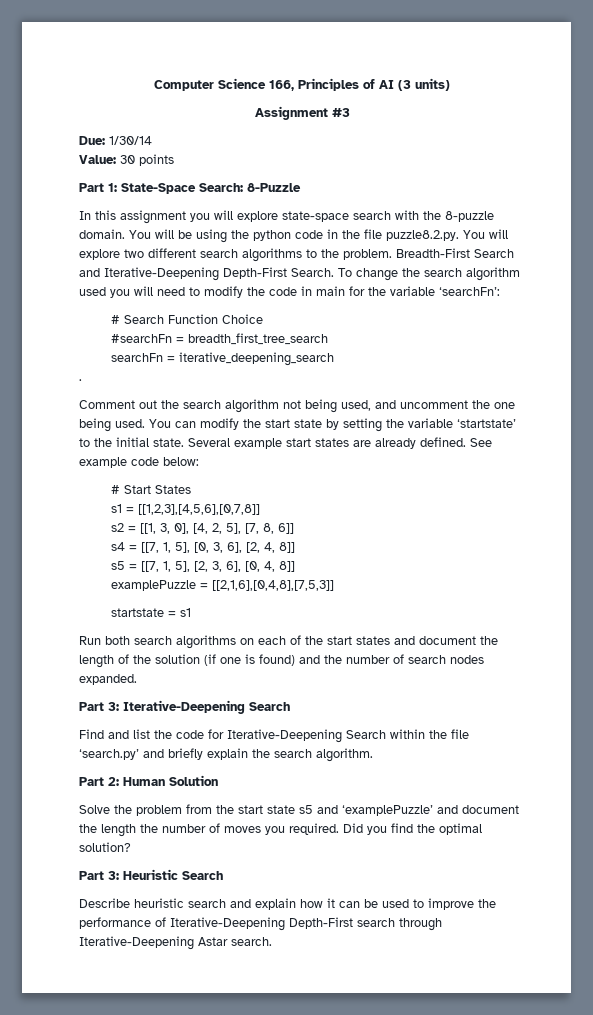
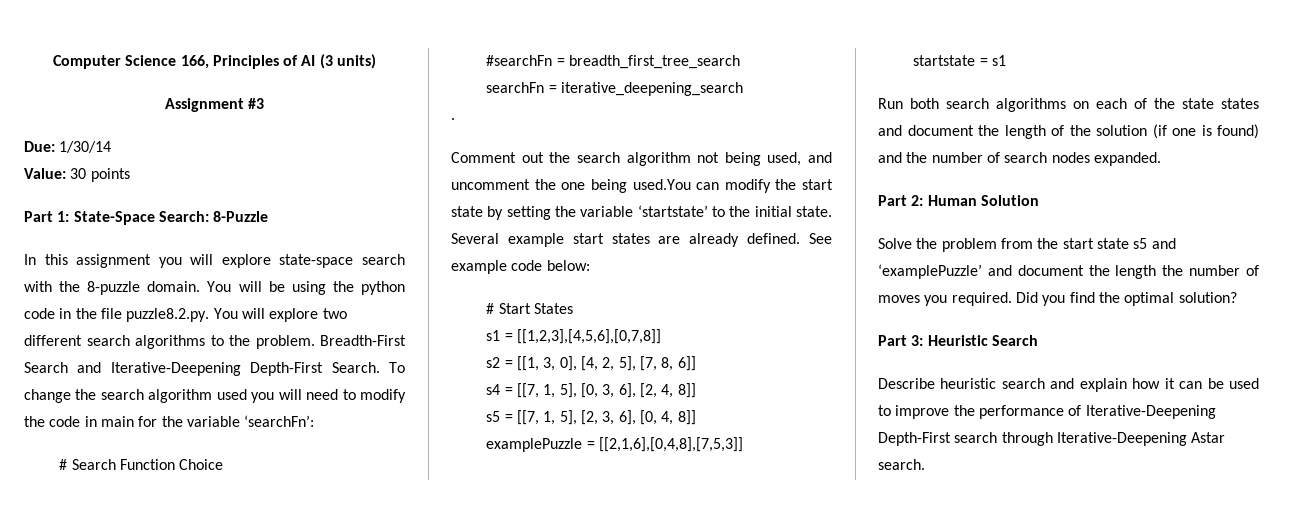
[115,419,171,428] used. You -> [632,179,691,190] used.You
[327,636,352,645] start -> [1182,98,1214,109] state
[79,700,290,714] [79,729,469,743] [79,748,373,762] // Part 3: Iterative-Deepening Search // Find and list the code for Iterative-Deepening Search within the file ‘search.py’ and briefly explain the search algorithm. -> (1161, 159) none

